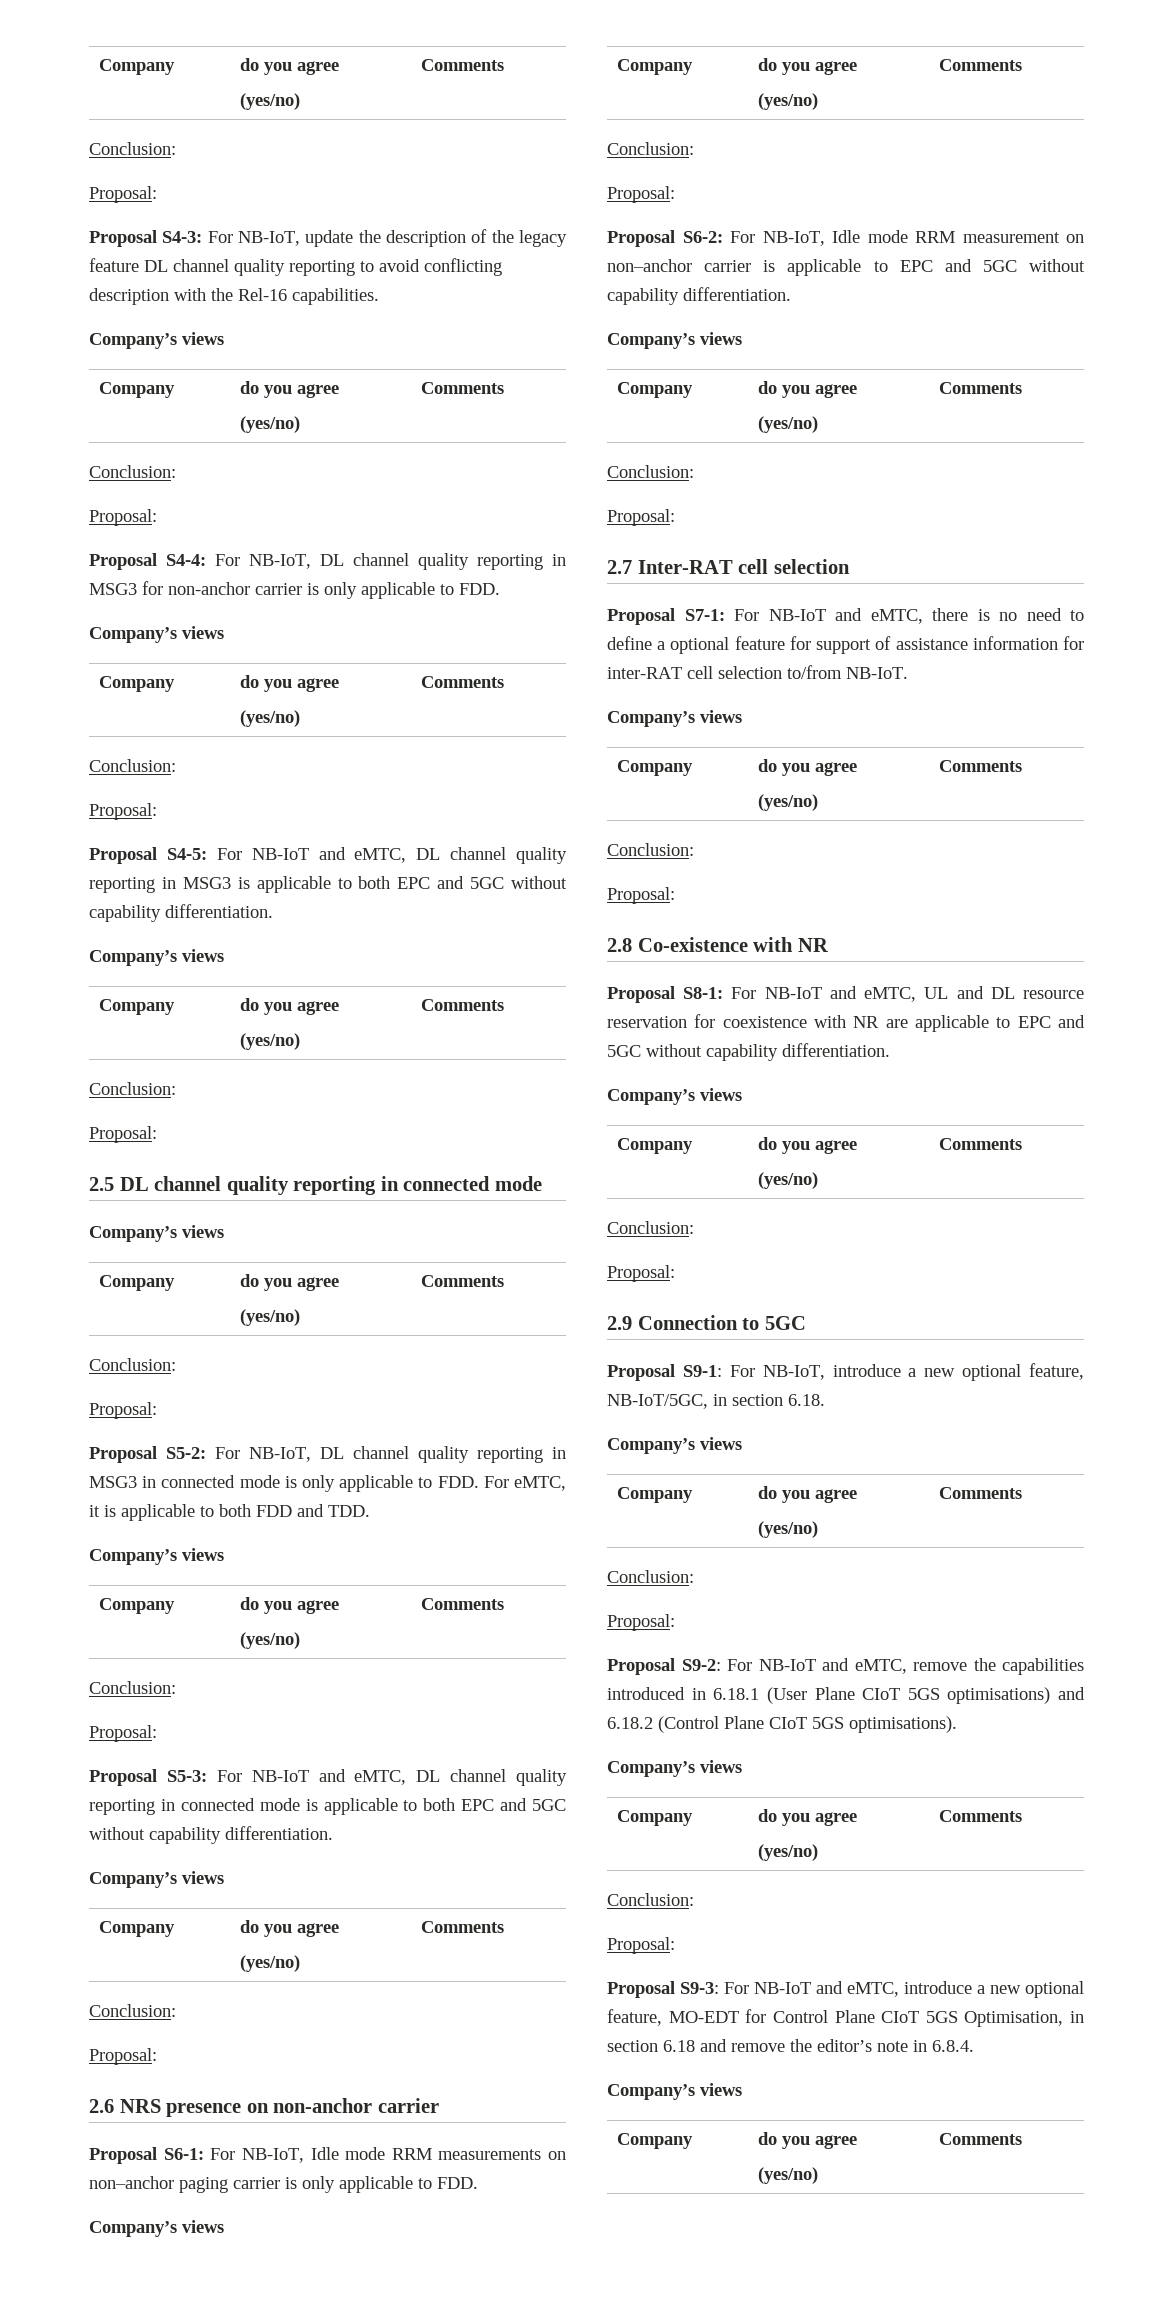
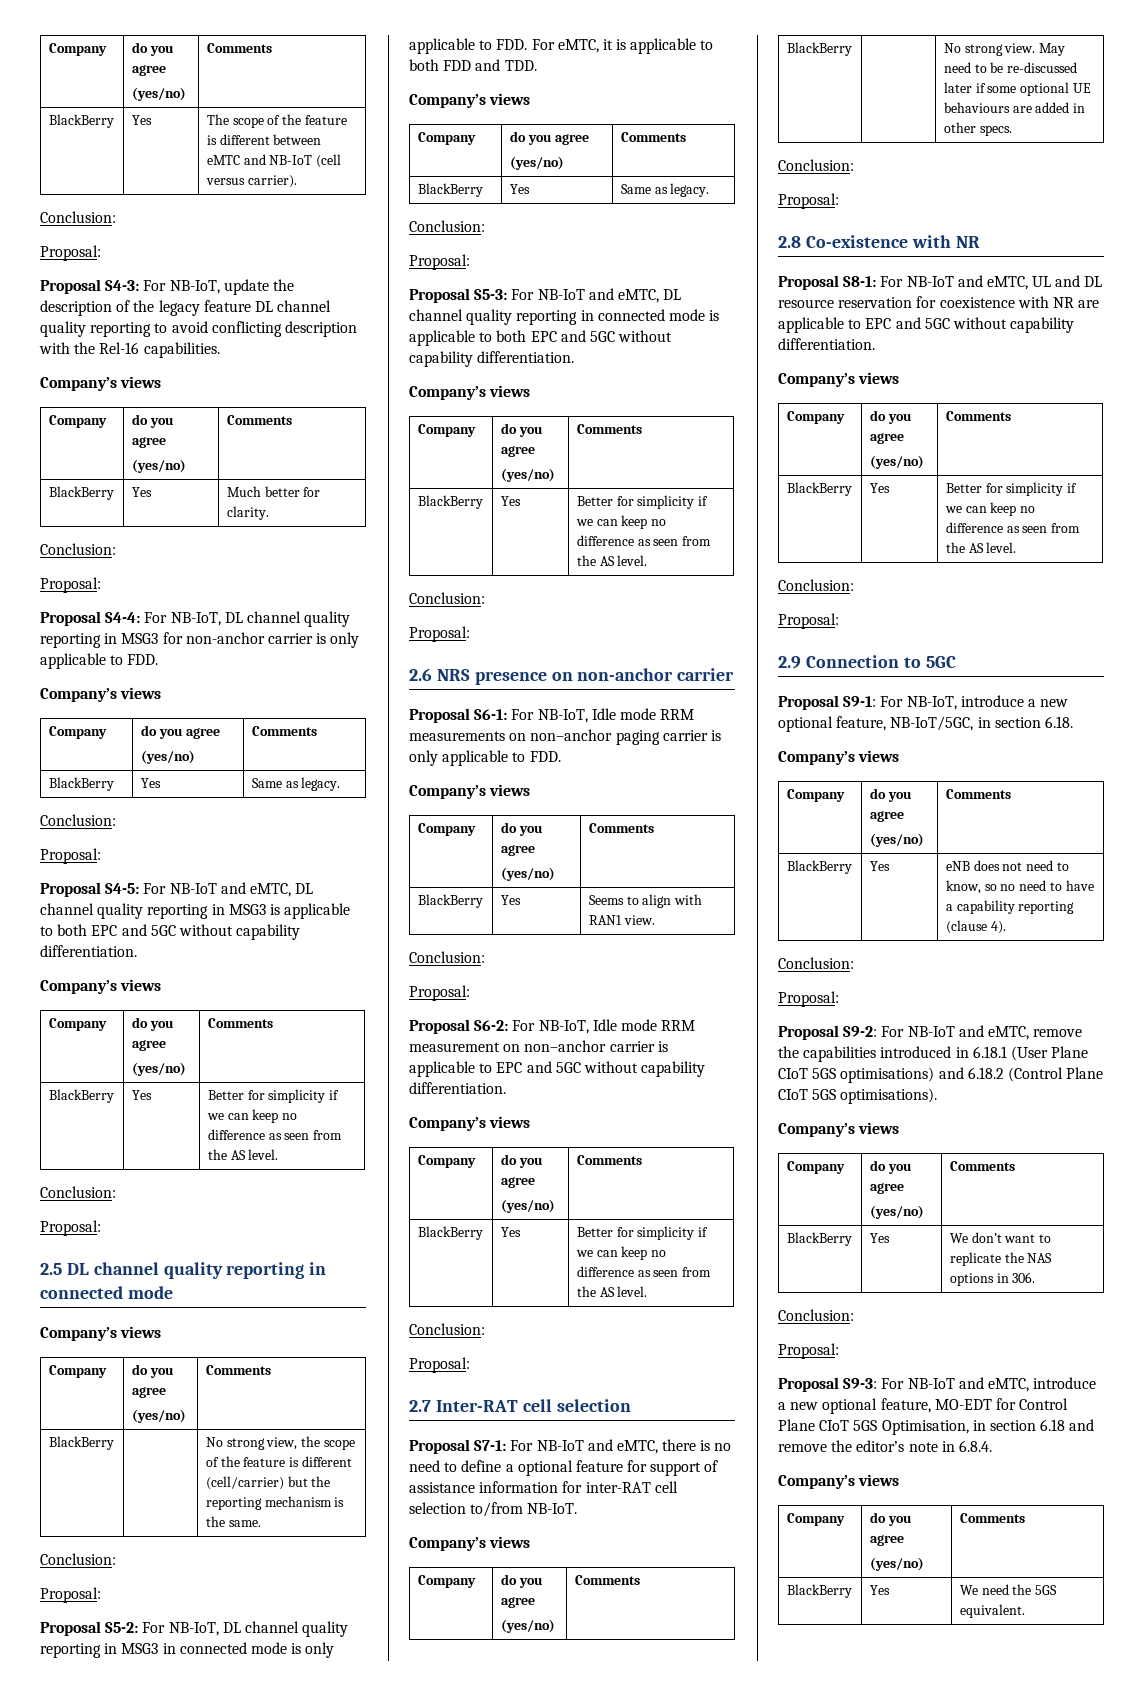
[99,59,176,75] [240,58,340,75] [240,93,301,110] [421,59,505,71] Company | do you agree // (yes/no) | Comments -> [48,43,107,56] [131,42,174,56] [131,65,166,76] [131,87,186,101] [206,43,272,53] [48,114,114,128] [131,115,152,125] [206,114,347,128] [206,134,322,145] [206,154,342,168] [205,175,297,188] Company | do you agree // (yes/no) | Comments // BlackBerry | Yes | The scope of the feature is different between eMTC and NB-IoT (cell versus carrier).
(505, 388) none -> [48,486,114,500] [131,487,152,497] [226,486,321,497] [226,506,269,520] // BlackBerry | Yes | Much better for clarity.
(505, 682) none -> [48,777,114,791] [140,778,161,788] [251,777,341,791] // BlackBerry | Yes | Same as legacy.
(505, 1005) none -> [48,1089,114,1103] [131,1090,152,1100] [207,1089,340,1103] [206,1109,298,1123] [207,1129,343,1140] [207,1149,279,1160] // BlackBerry | Yes | Better for simplicity if we can keep no difference as seen from the AS level.
(505, 1281) none -> [48,1436,114,1450] [205,1436,355,1450] [205,1456,352,1467] [205,1476,331,1490] [205,1496,345,1510] [205,1516,261,1527] // BlackBerry | | No strong view, the scope of the feature is different (cell/carrier) but the reporting mechanism is the same.
(505, 1604) none -> [417,183,483,197] [509,184,530,194] [620,183,710,197] // BlackBerry | Yes | Same as legacy.
(505, 1927) none -> [417,495,483,509] [500,496,521,506] [576,495,709,509] [575,515,667,529] [576,535,712,546] [576,555,648,566] // BlackBerry | Yes | Better for simplicity if we can keep no difference as seen from the AS level.
(1023, 65) none -> [417,894,483,908] [500,895,521,905] [588,894,703,908] [588,915,655,925] // BlackBerry | Yes | Seems to align with RAN1 view.
(1023, 388) none -> [417,1226,483,1240] [500,1227,521,1237] [576,1226,709,1240] [575,1246,667,1260] [576,1266,712,1277] [576,1286,648,1297] // BlackBerry | Yes | Better for simplicity if we can keep no difference as seen from the AS level.
(1023, 766) none -> [786,42,852,56] [943,43,1066,56] [943,62,1078,73] [943,82,1091,96] [943,102,1086,113] [943,122,1012,136] // BlackBerry | | No strong view. May need to be re-discussed later if some optional UE behaviours are added in other specs.
(1023, 1144) none -> [786,482,852,496] [869,483,890,493] [945,482,1078,496] [944,502,1036,516] [945,522,1081,533] [945,542,1017,553] // BlackBerry | Yes | Better for simplicity if we can keep no difference as seen from the AS level.
(1023, 1493) none -> [786,860,852,874] [869,861,890,871] [945,860,1069,871] [945,880,1094,894] [945,900,1075,914] [945,920,1006,934] // BlackBerry | Yes | eNB does not need to know, so no need to have a capability reporting (clause 4).
(1023, 1816) none -> [786,1232,852,1246] [869,1233,890,1243] [949,1232,1052,1243] [949,1252,1053,1266] [949,1272,1036,1286] // BlackBerry | Yes | We don’t want to replicate the NAS options in 306.
(1023, 2139) none -> [786,1584,852,1598] [869,1585,890,1595] [959,1584,1058,1595] [959,1604,1025,1618] // BlackBerry | Yes | We need the 5GS equivalent.

